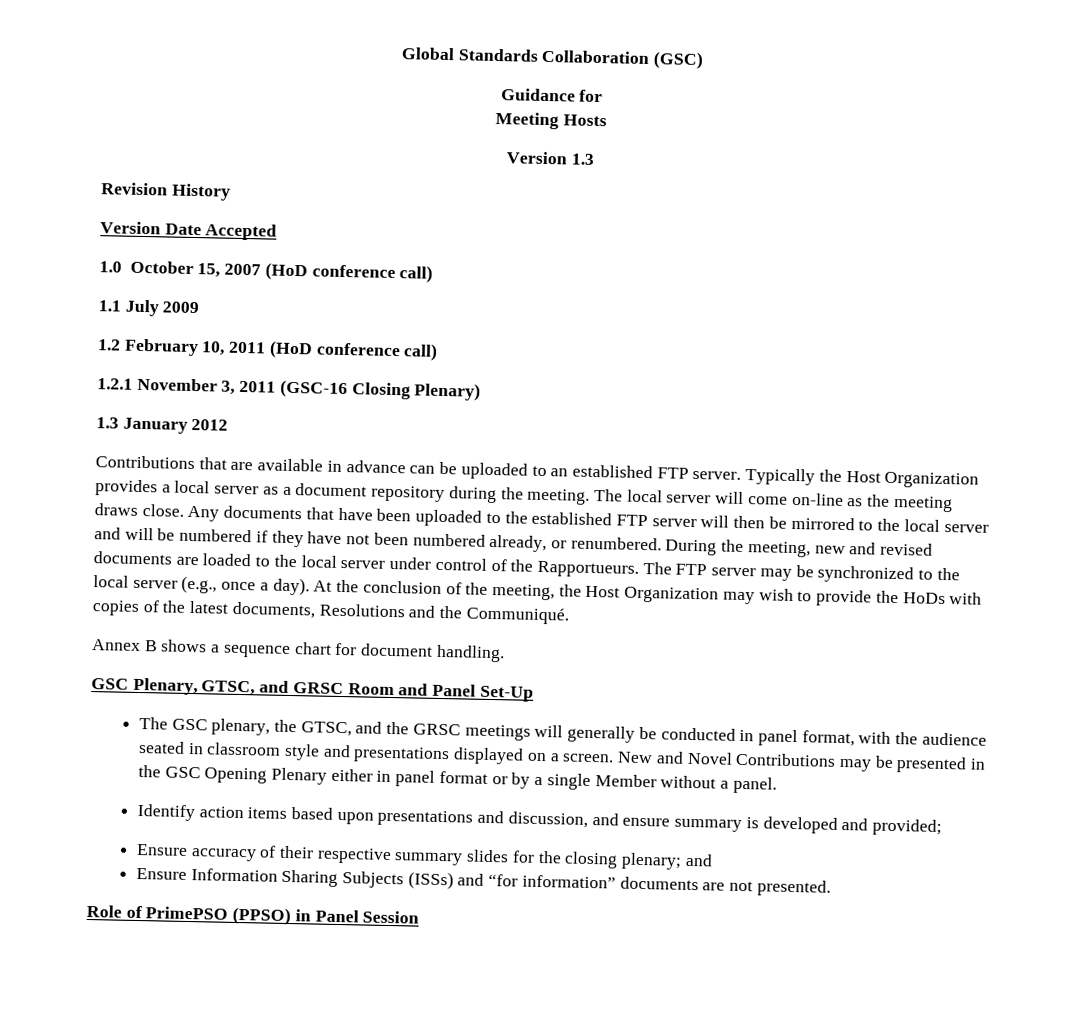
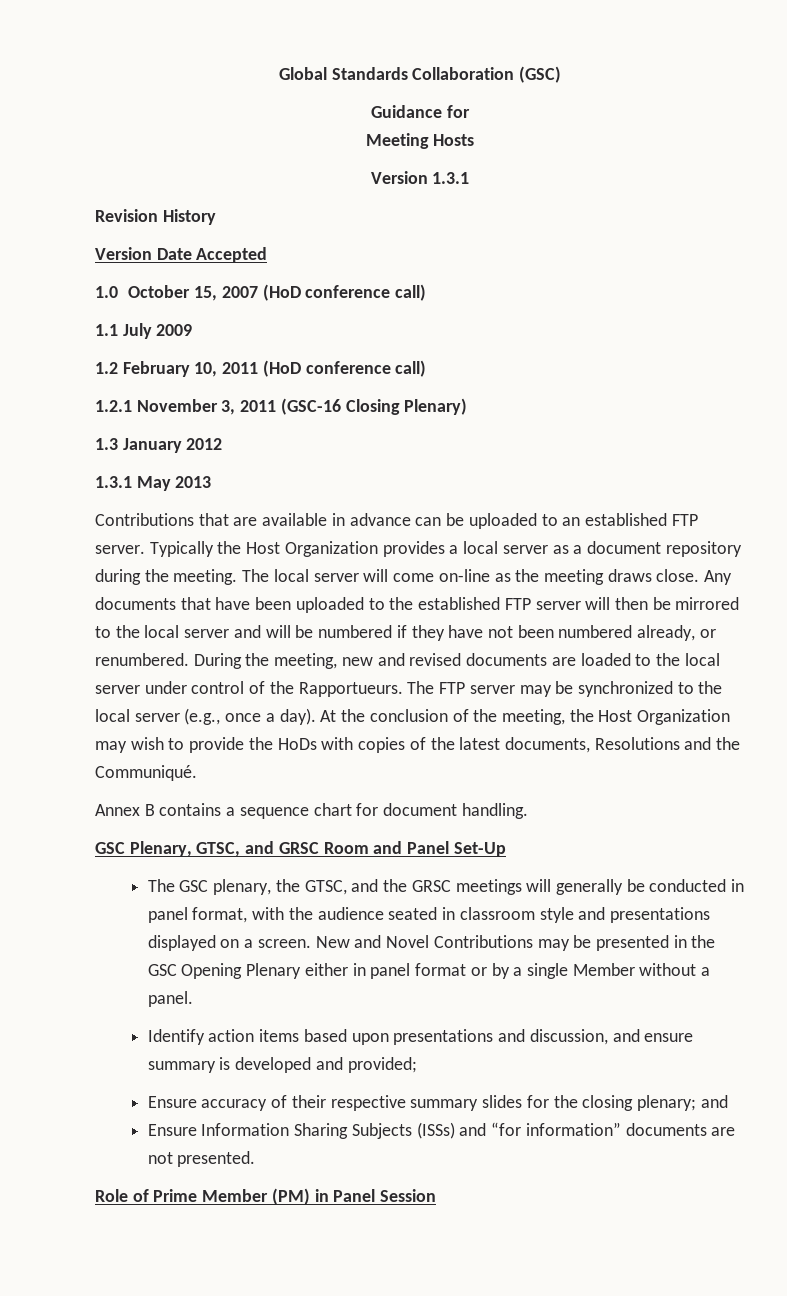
[570,153,595,165] 1.3 -> [432,172,470,184] 1.3.1
(229, 424) none -> [95,476,212,491] // 1.3.1 May 2013
[161,639,208,653] shows -> [159,803,222,816] contains
[145,906,292,926] PrimePSO (PPSO) -> [153,1188,310,1205] Prime Member (PM)

